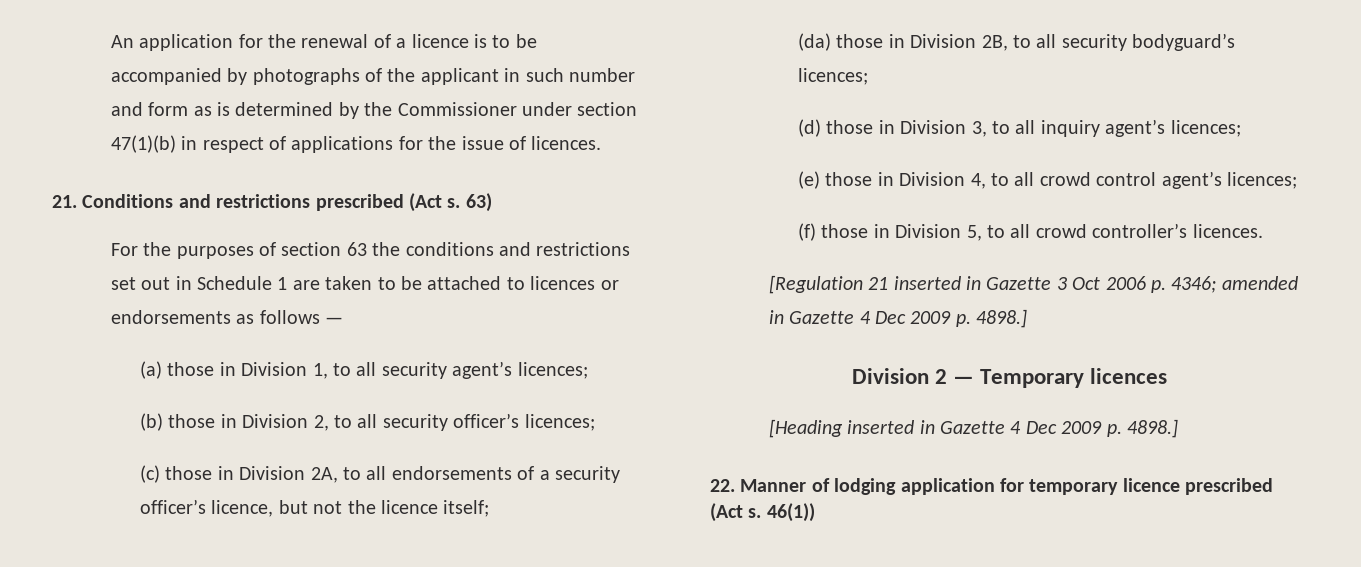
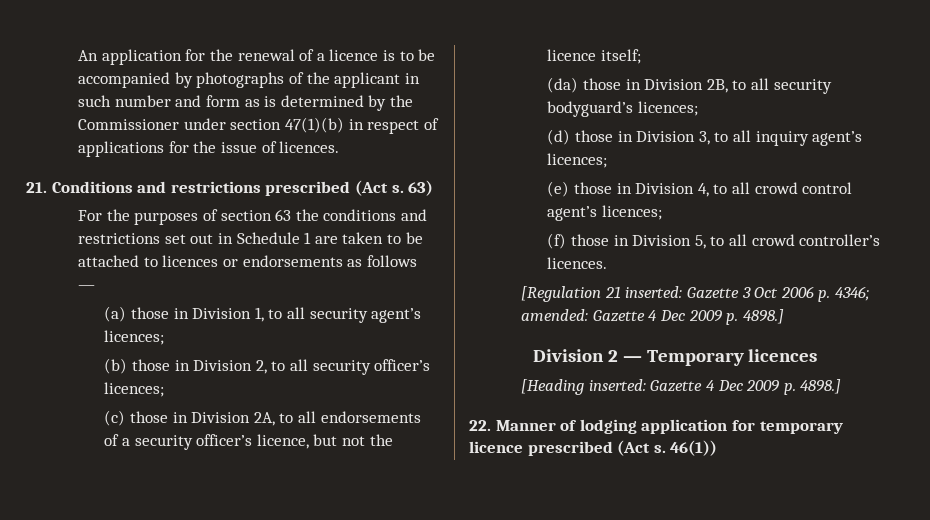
[893,276,981,290] inserted in -> [625,286,683,298] inserted:
[1221,276,1298,290] [768,310,784,324] amended in -> [521,309,589,321] amended:
[847,420,935,434] inserted in -> [588,379,646,391] inserted:

